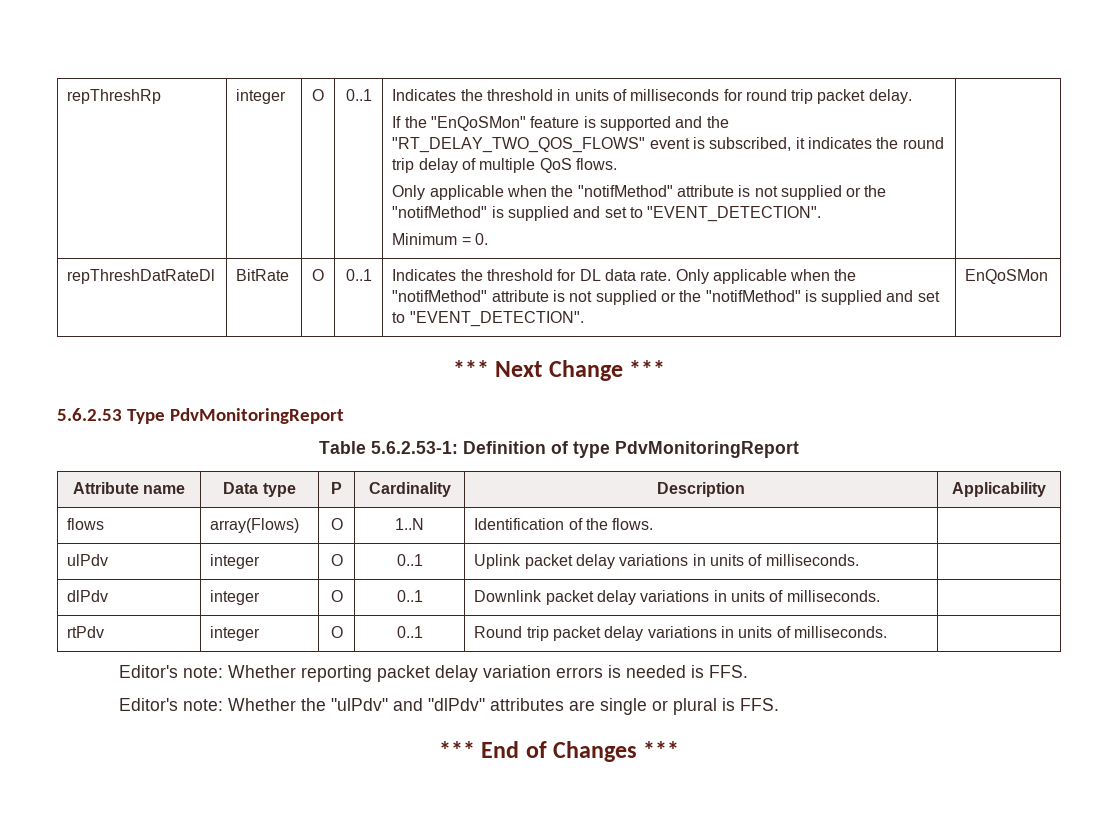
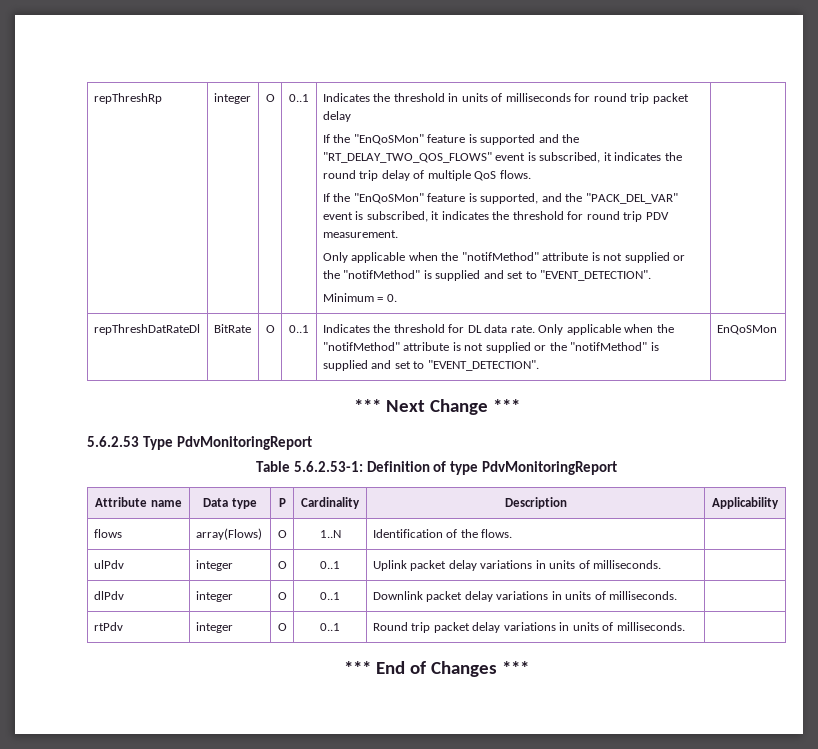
[868,89,912,104] delay. -> [322,111,351,122] delay
(617, 164) none -> [322,193,678,204] [322,211,669,222] [322,230,398,238] // If the "EnQoSMon" feature is supported, and the "PACK_DEL_VAR" event is subscribed, it indicates the threshold for round trip PDV measurement.
[118,665,748,682] [118,698,779,715] // Editor's note: Whether reporting packet delay variation errors is needed is FFS. // Editor's note: Whether the "ulPdv" and "dlPdv" attributes are single or plural is FFS. -> (685, 626) none

